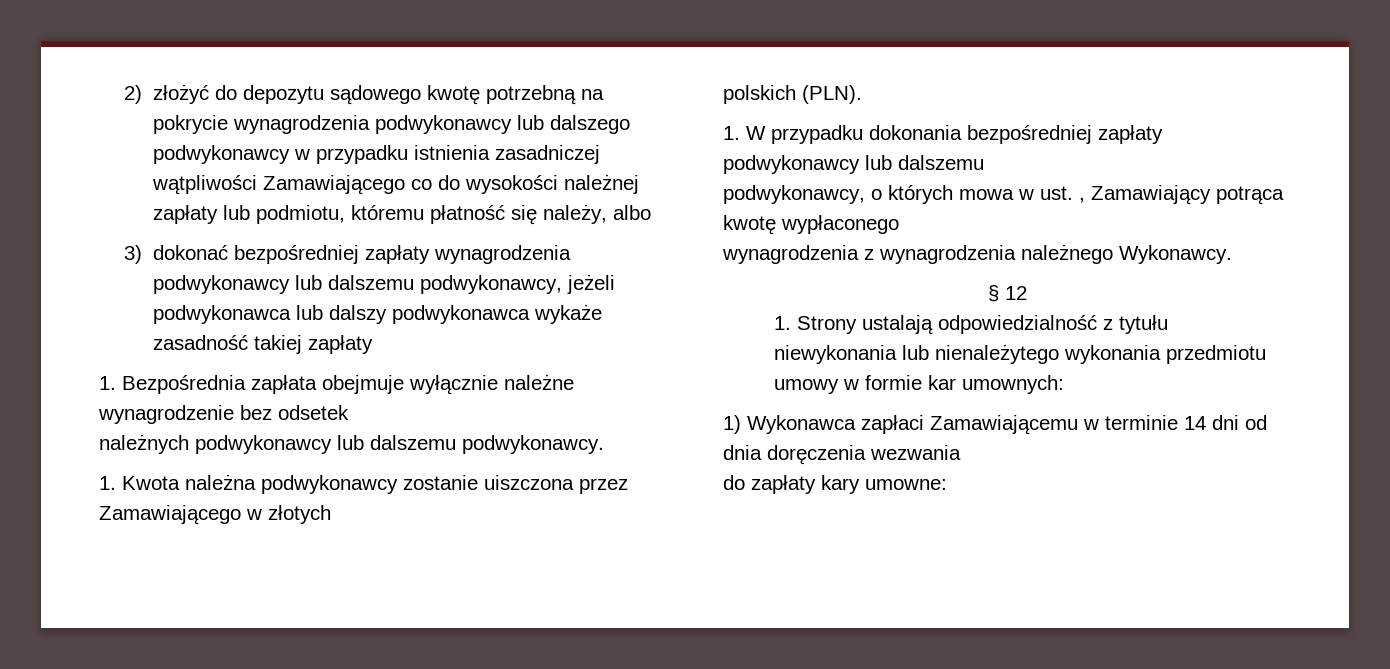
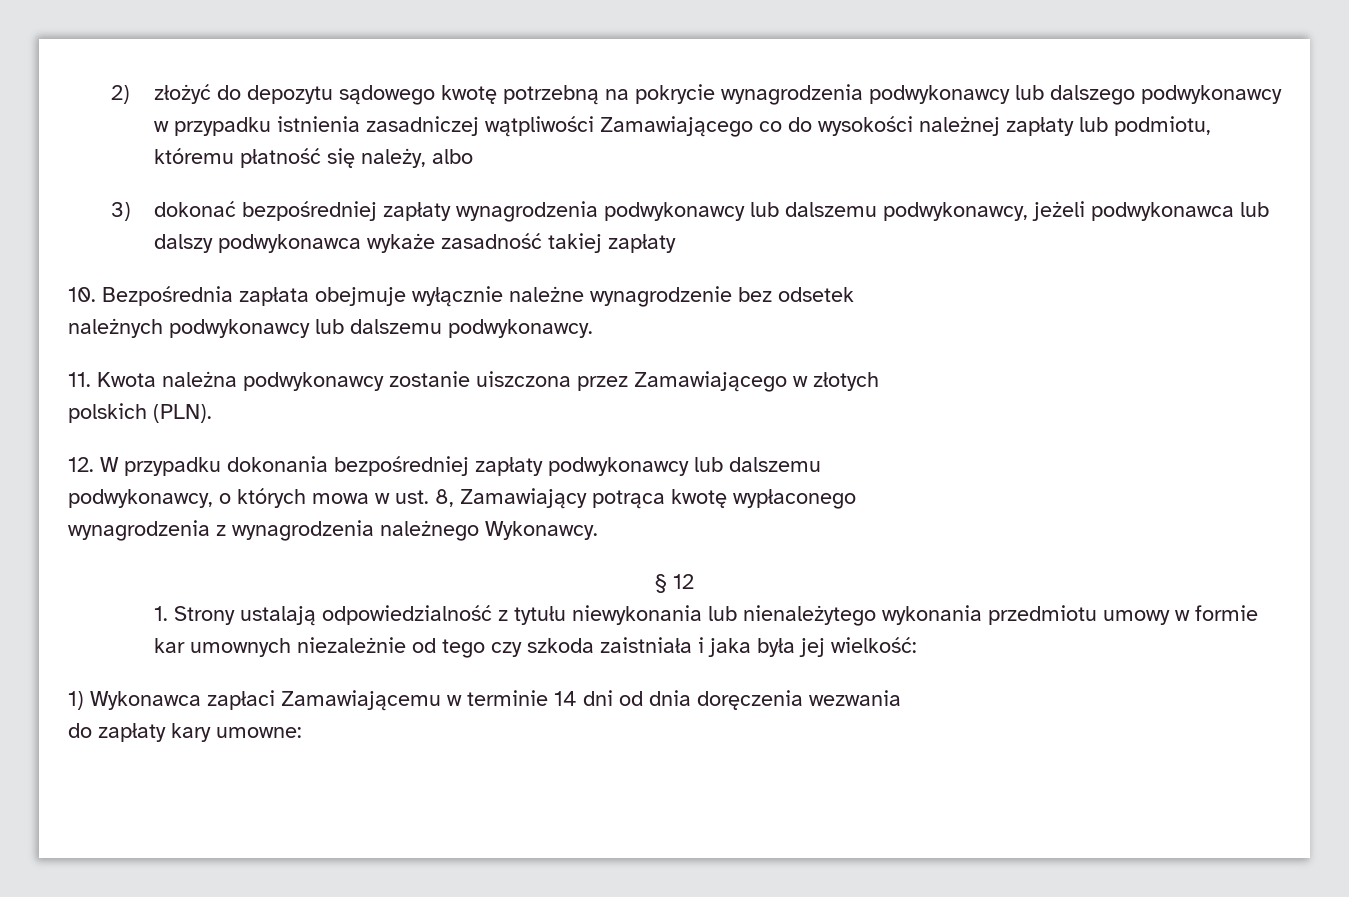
[99,376,116,390] 1. -> [68,287,96,302] 10.
[99,476,116,490] 1. -> [68,372,91,387] 11.
[723,126,740,140] 1. -> [68,457,94,472] 12.
[1079,197,1085,203] , -> [435,489,454,507] 8,
[961,375,1064,394] umownych: -> [189,637,917,658] umownych niezależnie od tego czy szkoda zaistniała i jaka była jej wielkość:

